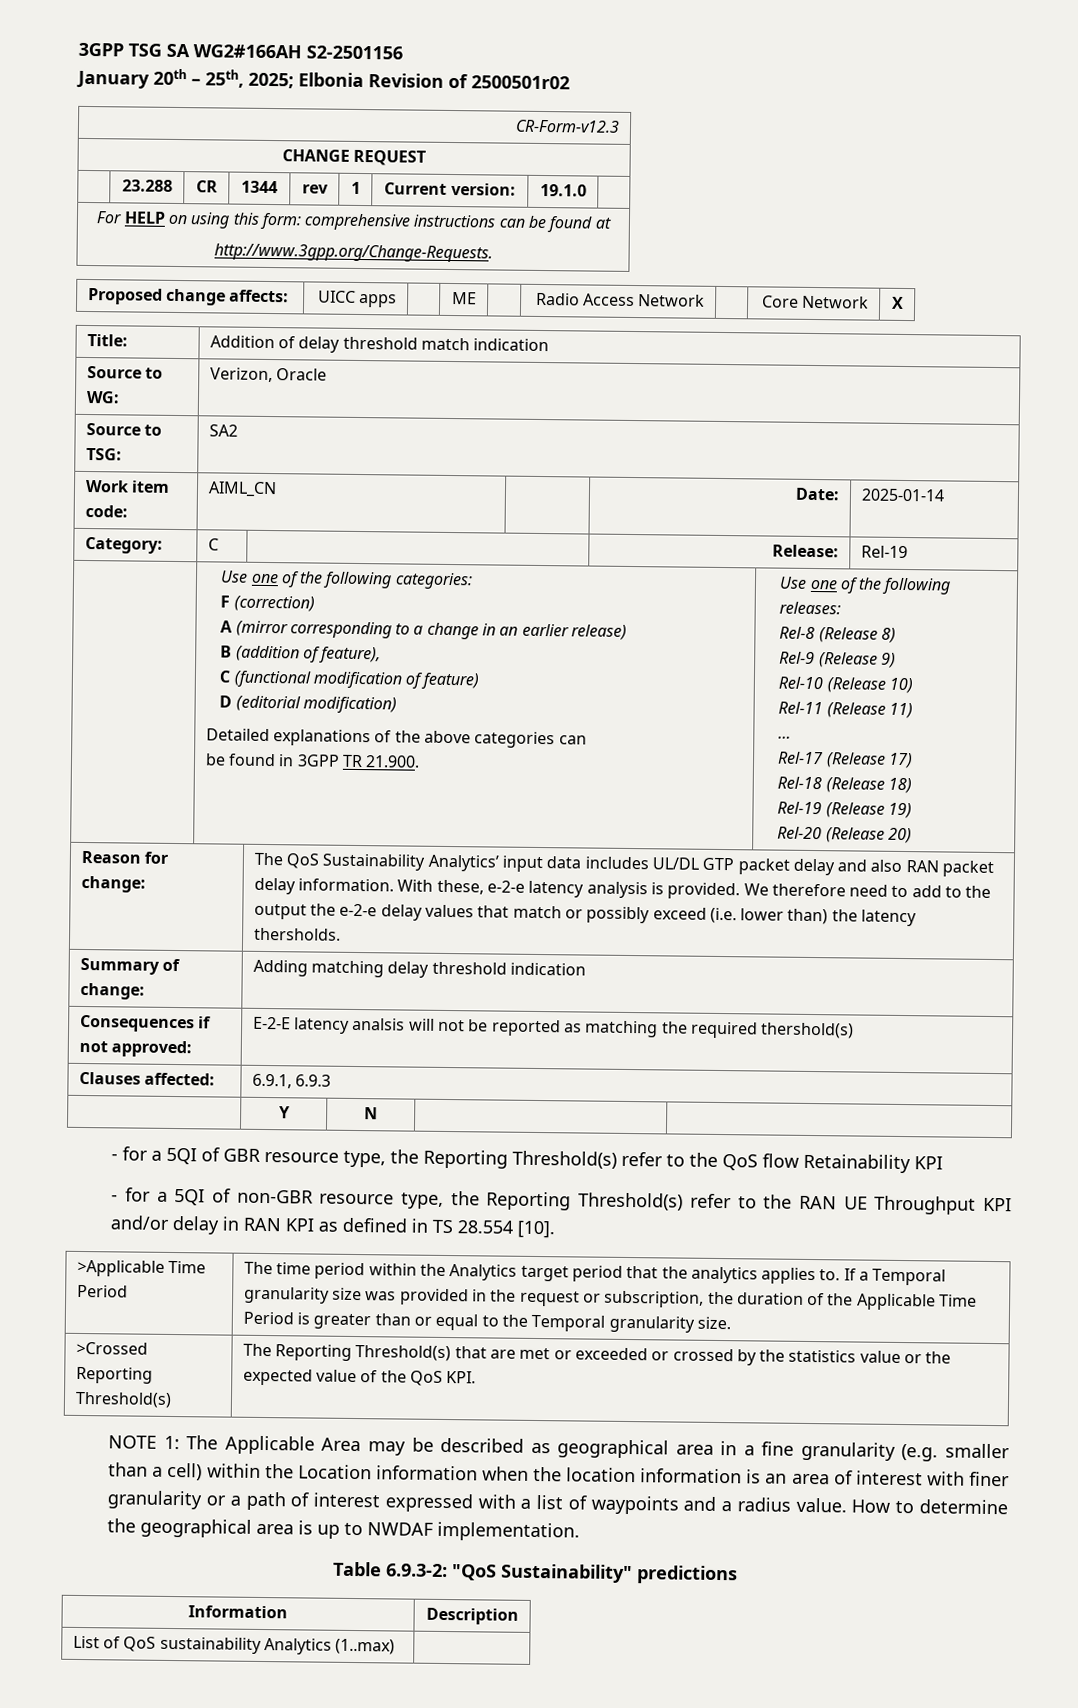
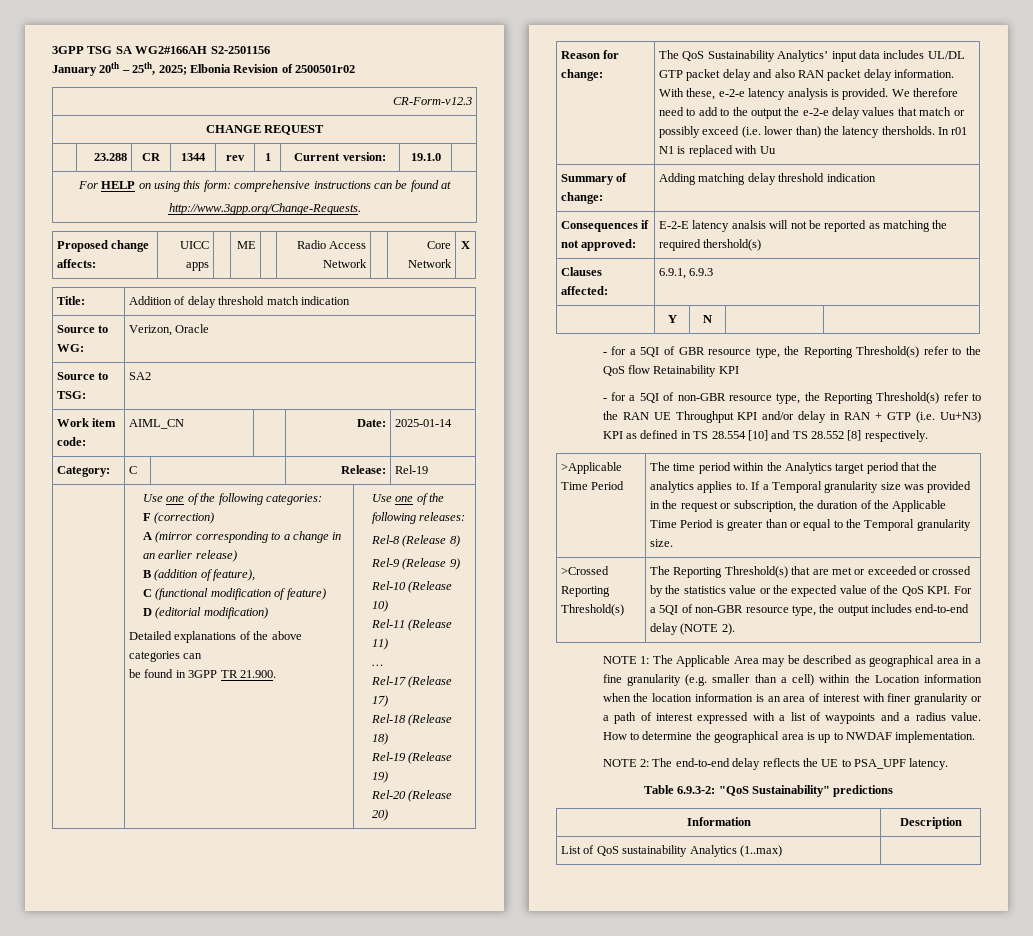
(341, 934) none -> [938,127,968,135] [659,145,776,157] In r01 N1 is replaced with Uu
(282, 1224) none -> [875,411,981,423] + GTP (i.e. Uu+N3)
[517,1220,556,1239] [10]. -> [747,430,928,442] [10] and TS 28.552 [8] respectively.
(477, 1377) none -> [953,586,972,594] [650,604,970,616] [650,623,735,635] For a 5QI of non-GBR resource type, the output includes end-to-end delay (NOTE 2).
(581, 1531) none -> [602,758,949,770] // NOTE 2: The end-to-end delay reflects the UE to PSA_UPF latency.

